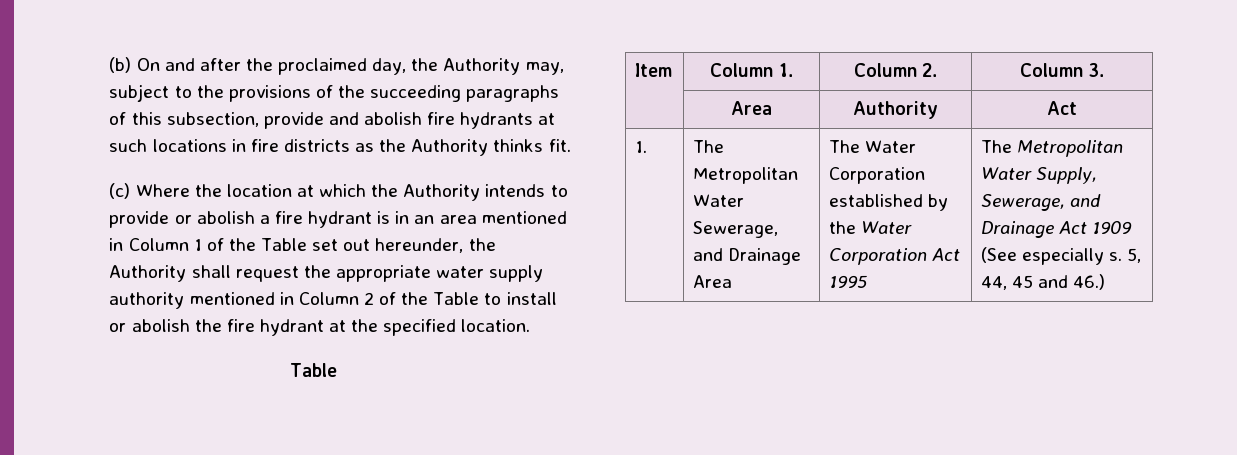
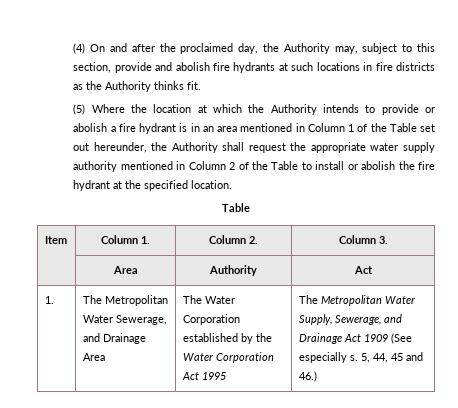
[109,57,132,73] (b) -> [73,43,86,54] (4)
[196,85,560,102] [109,112,259,127] the provisions of the succeeding paragraphs of this subsection, -> [417,43,436,52] [73,62,112,73] this section,
[109,183,131,199] (c) -> [73,104,86,115] (5)

